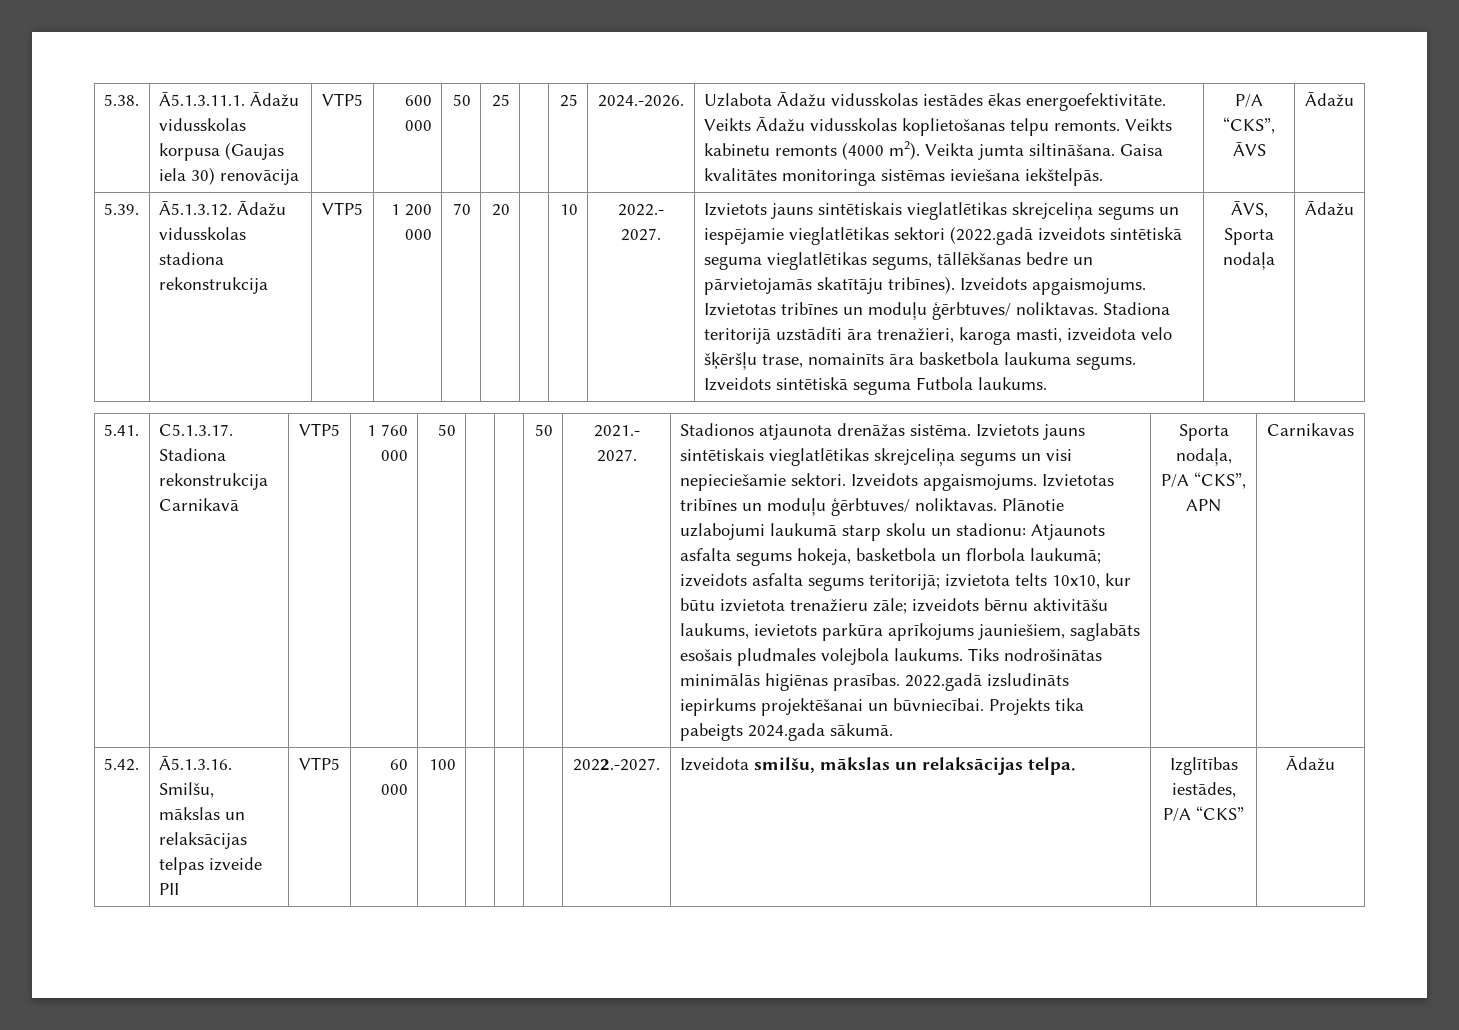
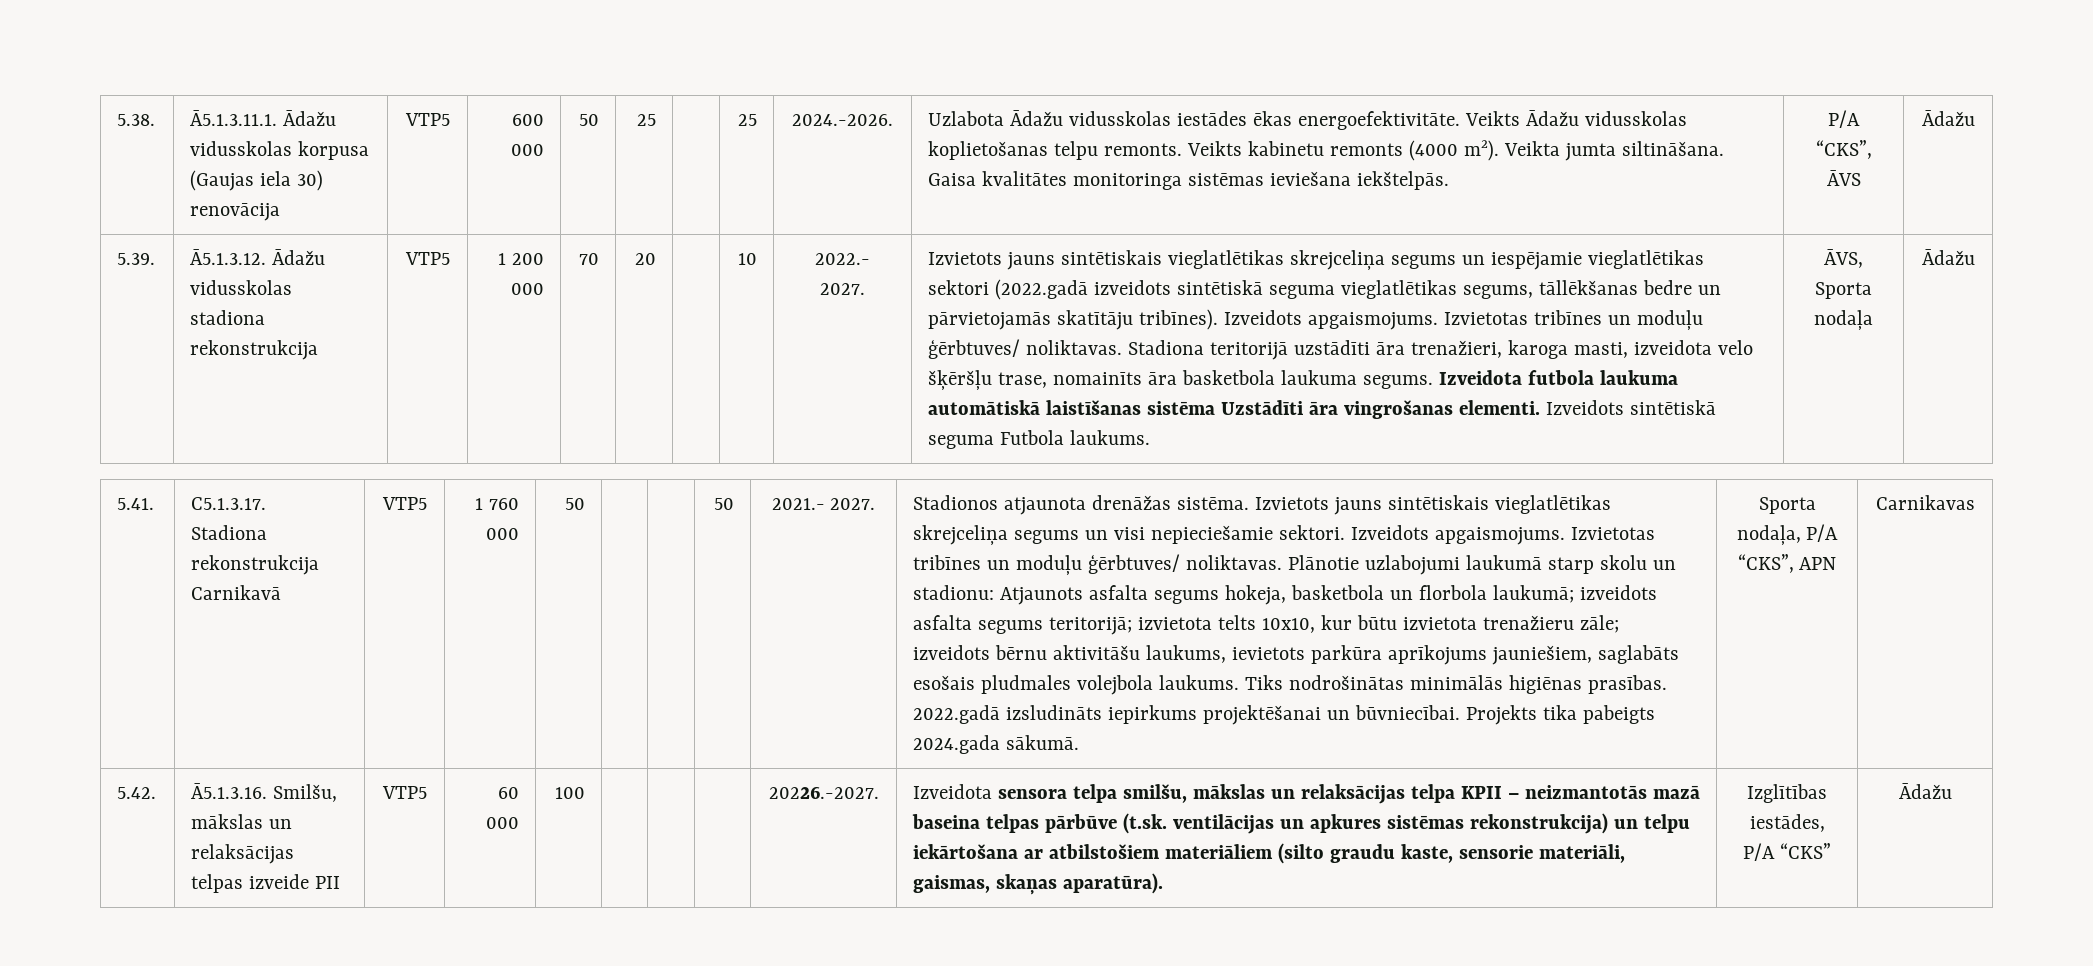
(1136, 363) none -> [1438,370,1678,385] [928,400,1540,419] Izveidota futbola laukuma automātiskā laistīšanas sistēma Uzstādīti āra vingrošanas elementi.
[573,758,660,771] [679,757,749,771] 2022.-2027. | Izveidota -> [768,786,879,799] [913,784,1118,803] 20226.-2027. | Izveidota sensora telpa
[1027,757,1076,775] telpa. -> [1410,784,1700,803] [912,813,1690,834] [913,843,1625,864] [913,873,1164,895] telpa KPII – neizmantotās mazā baseina telpas pārbūve (t.sk. ventilācijas un apkures sistēmas rekonstrukcija) un telpu iekārtošana ar atbilstošiem materiāliem (silto graudu kaste, sensorie materiāli, gaismas, skaņas aparatūra).

